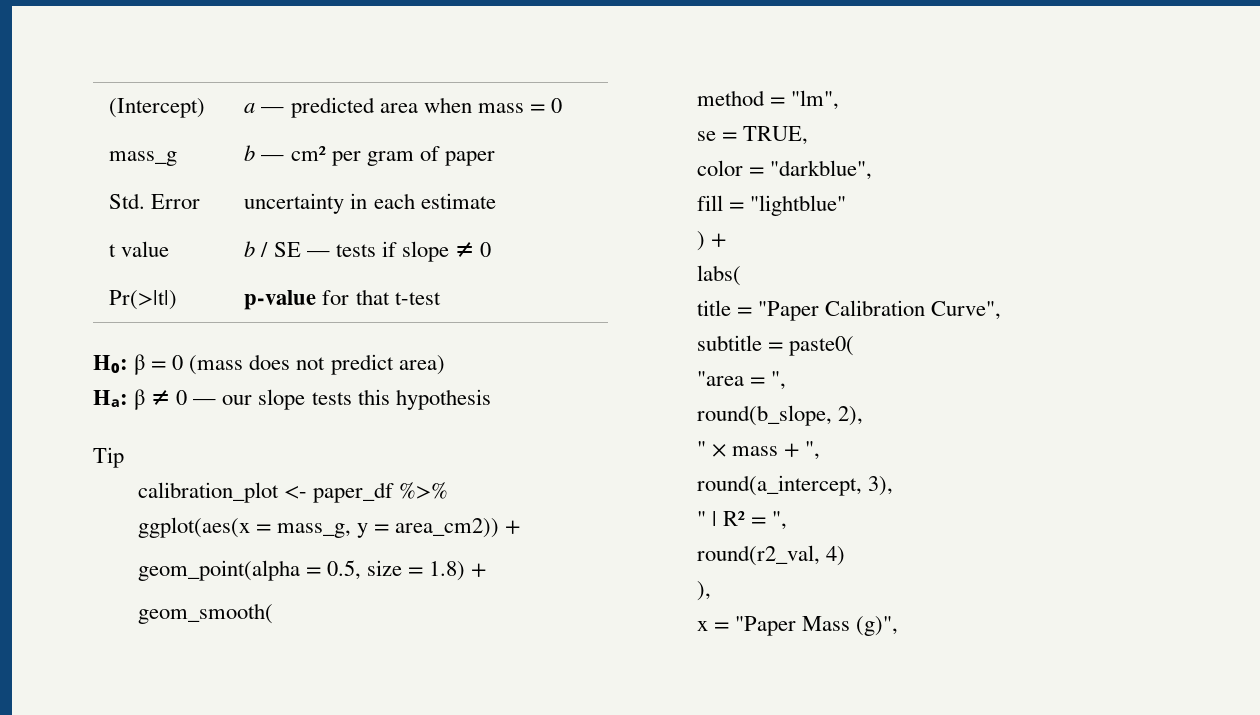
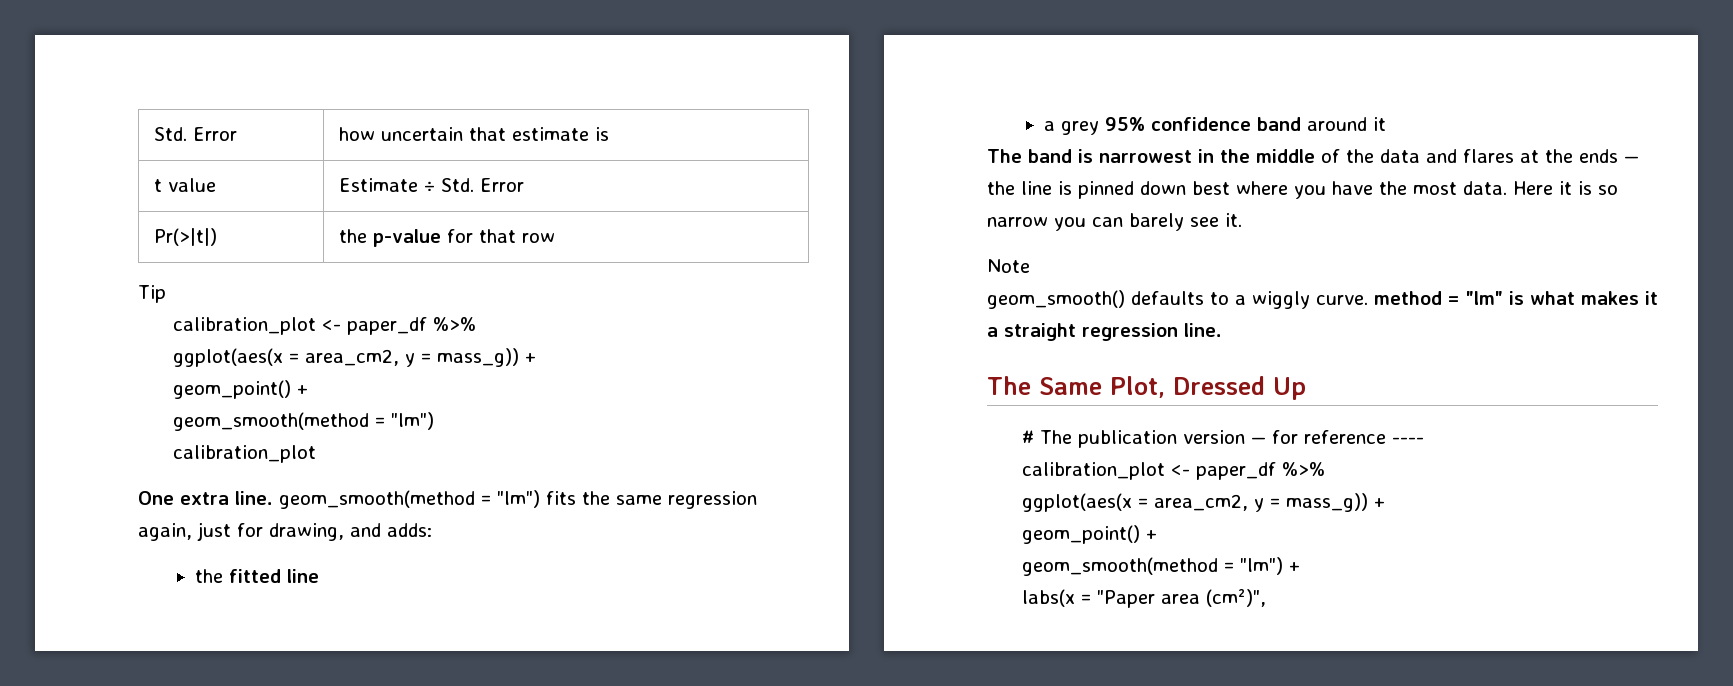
[109,98,206,118] [244,97,562,118] [109,151,178,166] [244,145,495,166] (Intercept) | a — predicted area when mass = 0 // mass_g | b — cm² per gram of paper // -> (154, 134) none
[244,193,415,214] uncertainty in each -> [339,127,507,141] how uncertain that
(496, 201) none -> [595,127,610,141] is
[244,241,492,262] b / SE — tests if slope ≠ 0 -> [339,178,525,192] Estimate ÷ Std. Error
(178, 300) none -> [339,229,368,243] the
[394,292,441,305] [93,354,445,375] [93,389,491,410] t-test // H₀: β = 0 (mass does not predict area) // Hₐ: β ≠ 0 — our slope tests this hypothesis -> [522,233,556,243] row
[276,518,521,538] [137,560,487,581] [137,603,273,624] [696,90,839,110] [696,126,808,145] [696,160,872,180] [696,195,846,216] [696,231,726,251] [696,265,741,286] [696,300,1002,321] [696,335,854,356] [696,371,786,390] [696,405,863,426] [696,441,821,460] [696,475,893,496] [696,511,788,530] [696,545,845,566] [696,581,711,601] [696,616,899,636] mass_g, y = area_cm2)) + // geom_point(alpha = 0.5, size = 1.8) + // geom_smooth( // method = "lm", // se = TRUE, // color = "darkblue", // fill = "lightblue" // ) + // labs( // title = "Paper Calibration Curve", // subtitle = paste0( // "area = ", // round(b_slope, 2), // " × mass + ", // round(a_intercept, 3), // " | R² = ", // round(r2_val, 4) // ), // x = "Paper Mass (g)", -> [304,348,536,367] [172,380,308,399] [172,412,434,431] [172,445,316,463] [138,490,757,509] [138,522,432,541] [195,569,320,583] [1044,117,1387,135] [987,149,1639,163] [987,181,1618,199] [987,213,1242,231] [987,259,1030,273] [987,290,1658,309] [987,323,1222,341] [987,376,1306,400] [1021,430,1424,448] [1021,462,1325,480] [1021,493,1385,512] [1021,525,1157,544] [1021,557,1300,576] [1021,589,1266,608] area_cm2, y = mass_g)) + // geom_point() + // geom_smooth(method = "lm") // calibration_plot // One extra line. geom_smooth(method = "lm") fits the same regression again, just for drawing, and adds: // the fitted line // a grey 95% confidence band around it // The band is narrowest in the middle of the data and flares at the ends — the line is pinned down best where you have the most data. Here it is so narrow you can barely see it. // Note // geom_smooth() defaults to a wiggly curve. method = "lm" is what makes it a straight regression line. // The Same Plot, Dressed Up // # The publication version — for reference ---- // calibration_plot <- paper_df %>% // ggplot(aes(x = area_cm2, y = mass_g)) + // geom_point() + // geom_smooth(method = "lm") + // labs(x = "Paper area (cm²)",

